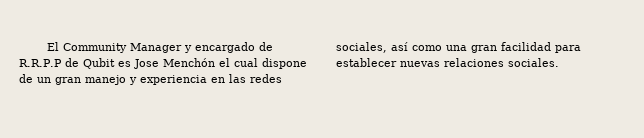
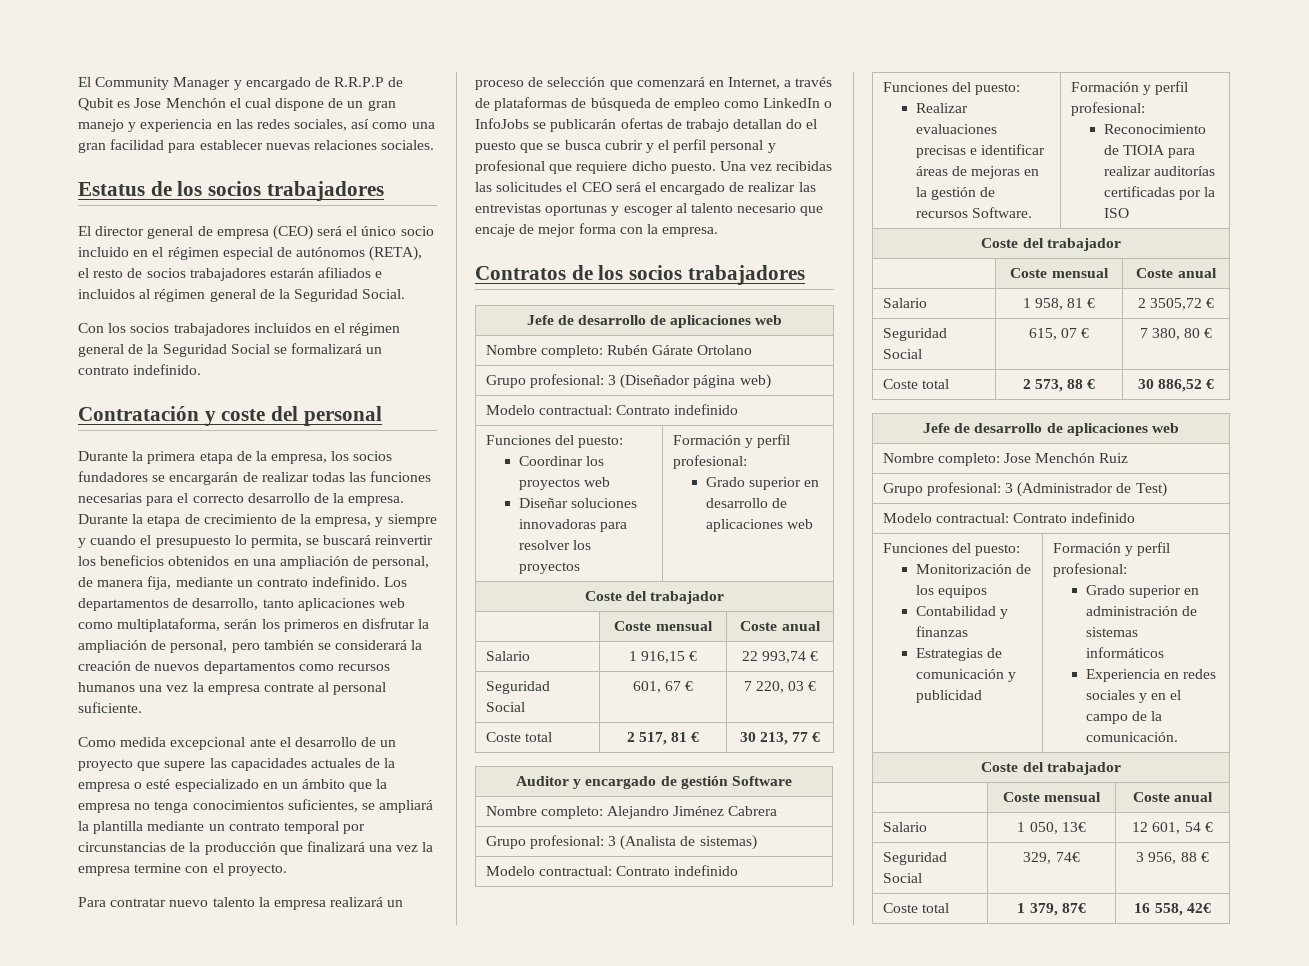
(559, 62) none -> [78,181,384,201] [78,225,434,240] [78,246,423,261] [78,267,383,281] [78,289,406,302] [78,323,401,336] [78,343,383,357] [78,364,202,375] [78,406,382,426] [78,451,393,464] [78,471,432,485] [78,493,405,506] [78,514,437,527] [78,535,434,548] [78,555,430,569] [78,576,408,590] [78,598,405,611] [78,618,430,632] [78,640,423,653] [78,661,390,674] [78,682,387,695] [78,702,142,713] [78,737,397,750] [78,758,396,771] [78,779,388,792] [78,799,434,813] [78,821,366,834] [78,841,434,855] [78,863,287,876] [78,897,404,910] [475,77,833,90] [475,97,833,111] [475,118,818,132] [475,139,776,153] [475,160,833,174] [475,182,816,195] [475,203,824,216] [475,223,719,237] [475,265,805,285] [526,315,783,328] [485,345,753,358] [485,374,771,389] [485,404,739,415] [485,435,624,448] [518,456,604,466] [518,477,610,490] [518,498,637,508] [518,519,627,532] [518,540,591,550] [518,562,580,574] [672,434,791,448] [672,455,747,469] [705,477,819,490] [705,498,787,508] [705,519,813,532] [584,591,725,604] [614,621,713,631] [740,621,821,631] [485,651,530,661] [628,651,698,663] [741,651,819,663] [485,681,550,694] [485,702,525,712] [632,681,694,693] [743,681,817,693] [485,732,552,742] [626,732,700,745] [739,732,821,745] [516,776,792,789] [485,806,778,819] [485,835,757,850] [485,865,739,876] [882,82,1021,95] [915,103,968,113] [915,124,997,134] [915,144,1045,158] [915,166,1040,179] [915,187,995,200] [915,207,1032,218] [1070,81,1189,95] [1070,102,1145,116] [1103,124,1206,134] [1103,145,1195,158] [1103,166,1215,176] [1103,186,1215,200] [1103,208,1129,218] [981,238,1121,251] [1010,268,1109,278] [1136,268,1217,278] [882,298,927,308] [1022,298,1096,310] [1137,298,1215,310] [882,328,947,341] [882,349,922,359] [1028,328,1090,340] [1139,328,1213,340] [882,379,949,389] [1022,379,1096,392] [1137,379,1215,392] [923,423,1179,436] [882,453,1129,466] [882,482,1167,497] [882,512,1136,523] [882,543,1021,556] [915,564,1031,574] [915,585,987,598] [915,606,1008,619] [915,626,968,637] [915,648,1002,661] [915,669,1016,682] [915,690,982,703] [1052,542,1171,556] [1052,563,1127,577] [1085,585,1199,598] [1085,606,1197,616] [1085,627,1138,637] [1085,647,1164,658] [1085,669,1216,682] [1085,690,1182,703] [1085,711,1162,724] [1085,732,1178,742] [981,762,1121,775] [1002,792,1102,802] [1132,792,1214,802] [882,822,927,832] [1017,822,1086,834] [1132,822,1213,834] [882,852,947,865] [882,873,922,883] [1023,852,1080,864] [1136,852,1209,864] [882,903,949,913] [1017,903,1086,916] [1134,903,1211,916] // Estatus de los socios trabajadores // El director general de empresa (CEO) será el único socio incluido en el régimen especial de autónomos (RETA), el resto de socios trabajadores estarán afiliados e incluidos al régimen general de la Seguridad Social. // Con los socios trabajadores incluidos en el régimen general de la Seguridad Social se formalizará un contrato indefinido. // Contratación y coste del personal // Durante la primera etapa de la empresa, los socios fundadores se encargarán de realizar todas las funciones necesarias para el correcto desarrollo de la empresa. Durante la etapa de crecimiento de la empresa, y siempre y cuando el presupuesto lo permita, se buscará reinvertir los beneficios obtenidos en una ampliación de personal, de manera fija, mediante un contrato indefinido. Los departamentos de desarrollo, tanto aplicaciones web como multiplataforma, serán los primeros en disfrutar la ampliación de personal, pero también se considerará la creación de nuevos departamentos como recursos humanos una vez la empresa contrate al personal suficiente. // Como medida excepcional ante el desarrollo de un proyecto que supere las capacidades actuales de la empresa o esté especializado en un ámbito que la empresa no tenga conocimientos suficientes, se ampliará la plantilla mediante un contrato temporal por circunstancias de la producción que finalizará una vez la empresa termine con el proyecto. // Para contratar nuevo talento la empresa realizará un proceso de selección que comenzará en Internet, a través de plataformas de búsqueda de empleo como LinkedIn o InfoJobs se publicarán ofertas de trabajo detallan do el puesto que se busca cubrir y el perfil personal y profesional que requiere dicho puesto. Una vez recibidas las solicitudes el CEO será el encargado de realizar las entrevistas oportunas y escoger al talento necesario que encaje de mejor forma con la empresa. // Contratos de los socios trabajadores // Jefe de desarrollo de aplicaciones web // Nombre completo: Rubén Gárate Ortolano // Grupo profesional: 3 (Diseñador página web) // Modelo contractual: Contrato indefinido // Funciones del puesto: // Coordinar los proyectos web // Diseñar soluciones innovadoras para resolver los proyectos | Formación y perfil profesional: // Grado superior en desarrollo de aplicaciones web // Coste del trabajador // | Coste mensual | Coste anual // Salario | 1 916,15 € | 22 993,74 € // Seguridad Social | 601, 67 € | 7 220, 03 € // Coste total | 2 517, 81 € | 30 213, 77 € // Auditor y encargado de gestión Software // Nombre completo: Alejandro Jiménez Cabrera // Grupo profesional: 3 (Analista de sistemas) // Modelo contractual: Contrato indefinido // Funciones del puesto: // Realizar evaluaciones precisas e identificar áreas de mejoras en la gestión de recursos Software. | Formación y perfil profesional: // Reconocimiento de TIOIA para realizar auditorías certificadas por la ISO // Coste del trabajador // | Coste mensual | Coste anual // Salario | 1 958, 81 € | 2 3505,72 € // Seguridad Social | 615, 07 € | 7 380, 80 € // Coste total | 2 573, 88 € | 30 886,52 € // Jefe de desarrollo de aplicaciones web // Nombre completo: Jose Menchón Ruiz // Grupo profesional: 3 (Administrador de Test) // Modelo contractual: Contrato indefinido // Funciones del puesto: // Monitorización de los equipos // Contabilidad y finanzas // Estrategias de comunicación y publicidad | Formación y perfil profesional: // Grado superior en administración de sistemas informáticos // Experiencia en redes sociales y en el campo de la comunicación. // Coste del trabajador // | Coste mensual | Coste anual // Salario | 1 050, 13€ | 12 601, 54 € // Seguridad Social | 329, 74€ | 3 956, 88 € // Coste total | 1 379, 87€ | 16 558, 42€

